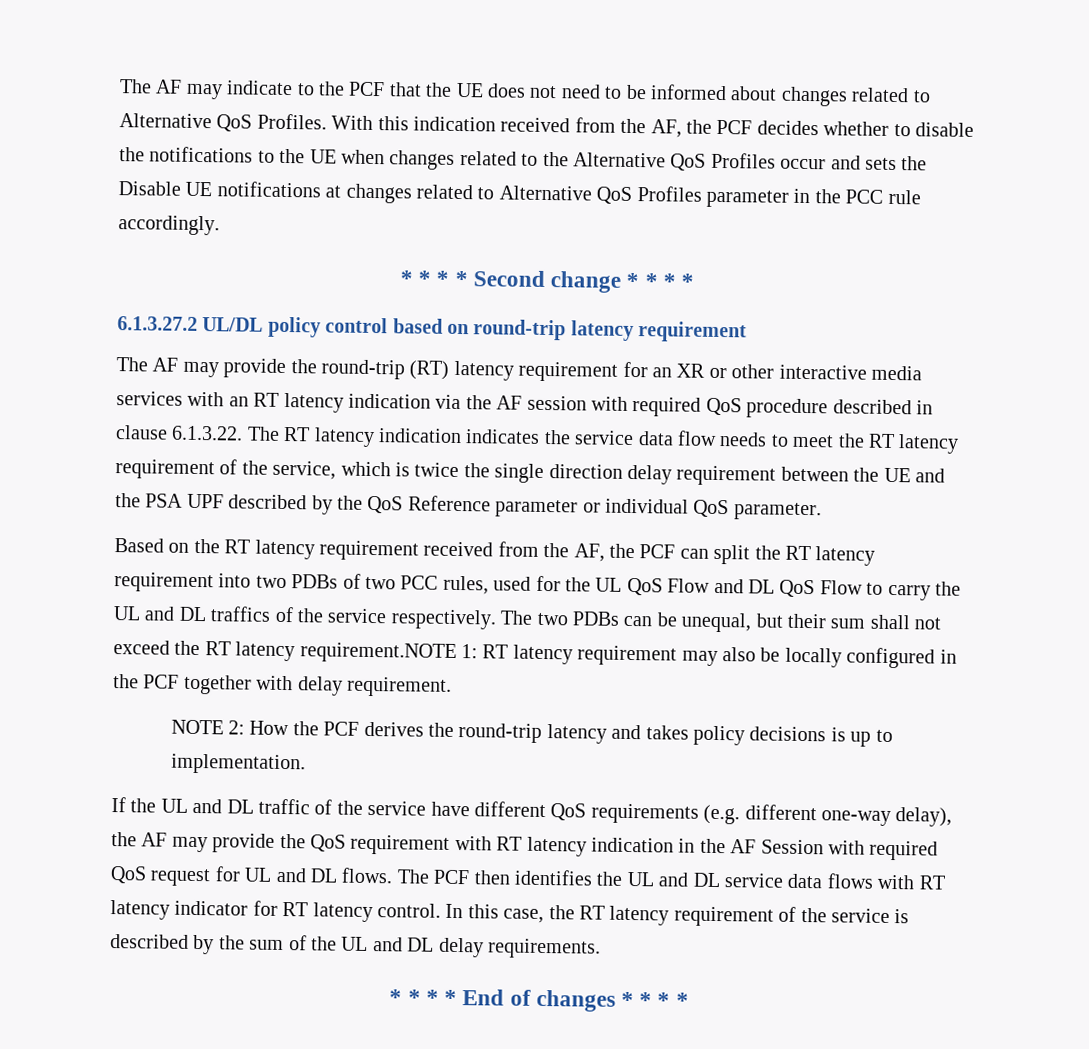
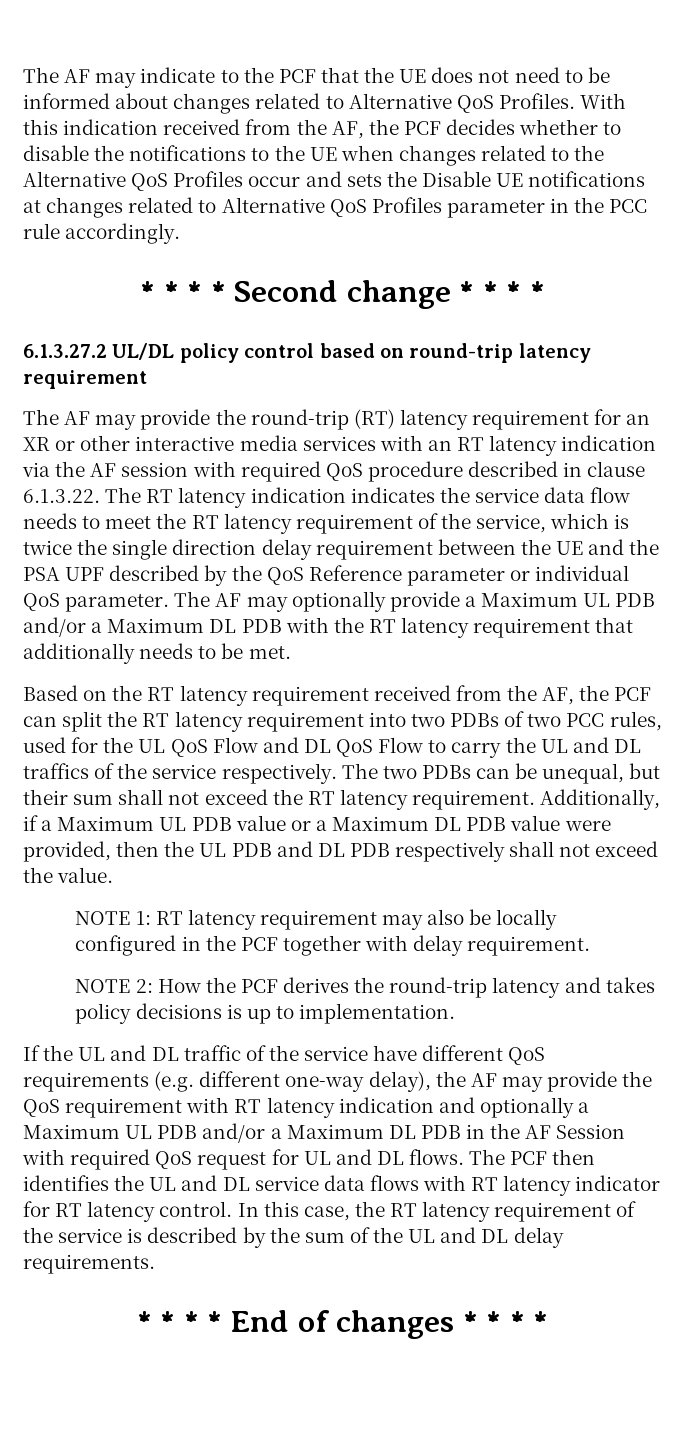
(822, 511) none -> [174,591,656,612] [23,617,634,638] [23,643,291,664] The AF may optionally provide a Maximum UL PDB and/or a Maximum DL PDB with the RT latency requirement that additionally needs to be met.
[299,642,457,663] requirement.NOTE -> [412,789,661,810] [23,815,611,831] [23,841,659,862] [23,867,114,883] [75,911,131,925] requirement. Additionally, if a Maximum UL PDB value or a Maximum DL PDB value were provided, then the UL PDB and DL PDB respectively shall not exceed the value. // NOTE
(674, 845) none -> [438,1097,590,1118] [23,1123,461,1143] and optionally a Maximum UL PDB and/or a Maximum DL PDB

